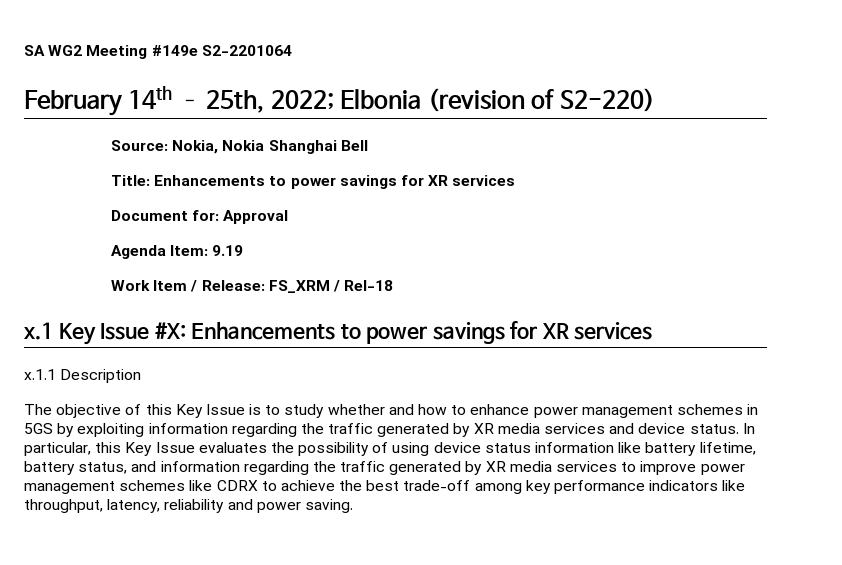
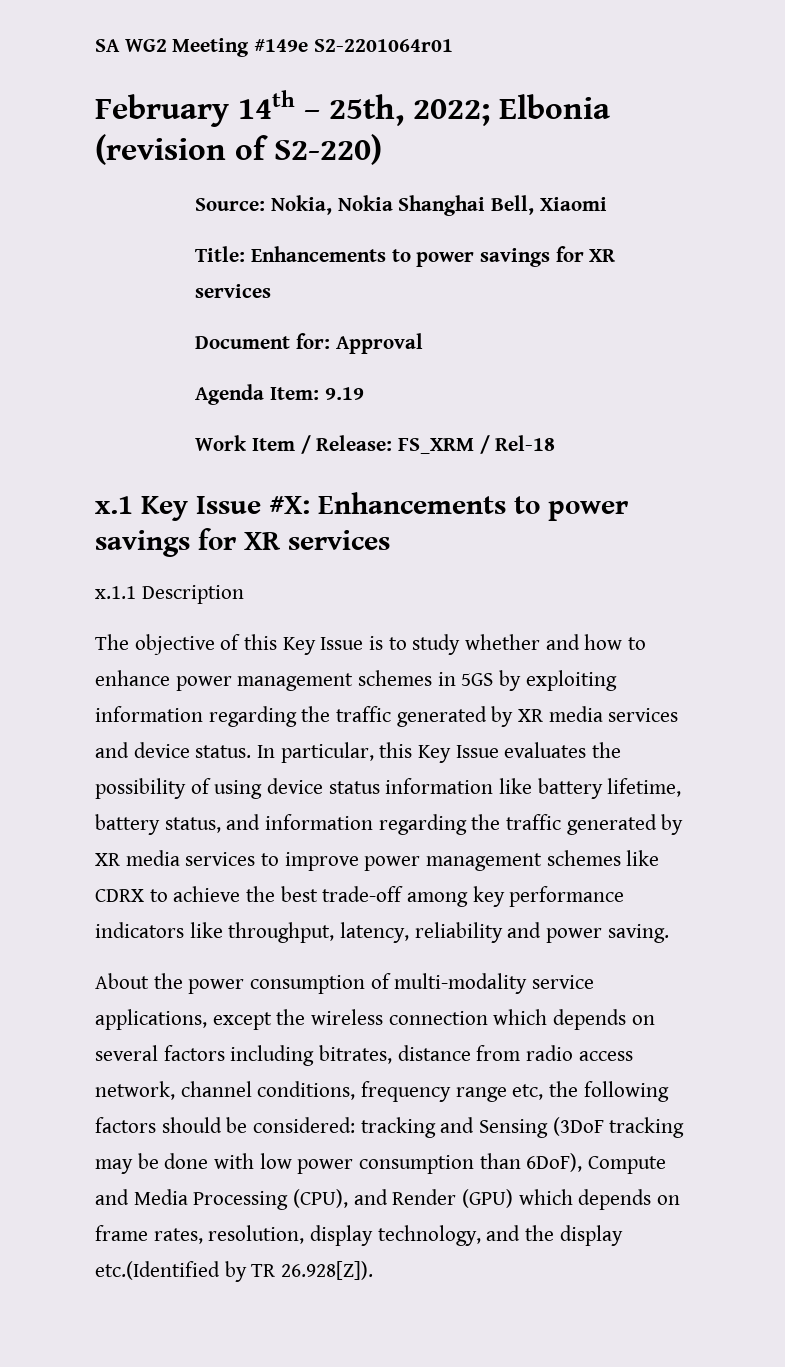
[201,45,292,56] S2-2201064 -> [313,39,453,52] S2-2201064r01
[340,140,368,151] Bell -> [490,195,607,215] Bell, Xiaomi
(353, 506) none -> [95,973,595,994] [95,1009,655,1030] [95,1045,633,1066] [95,1081,669,1102] [95,1117,685,1138] [95,1153,667,1174] [95,1189,681,1210] [95,1225,623,1246] [95,1261,374,1282] // About the power consumption of multi-modality service applications, except the wireless connection which depends on several factors including bitrates, distance from radio access network, channel conditions, frequency range etc, the following factors should be considered: tracking and Sensing (3DoF tracking may be done with low power consumption than 6DoF), Compute and Media Processing (CPU), and Render (GPU) which depends on frame rates, resolution, display technology, and the display etc.(Identified by TR 26.928[Z]).

